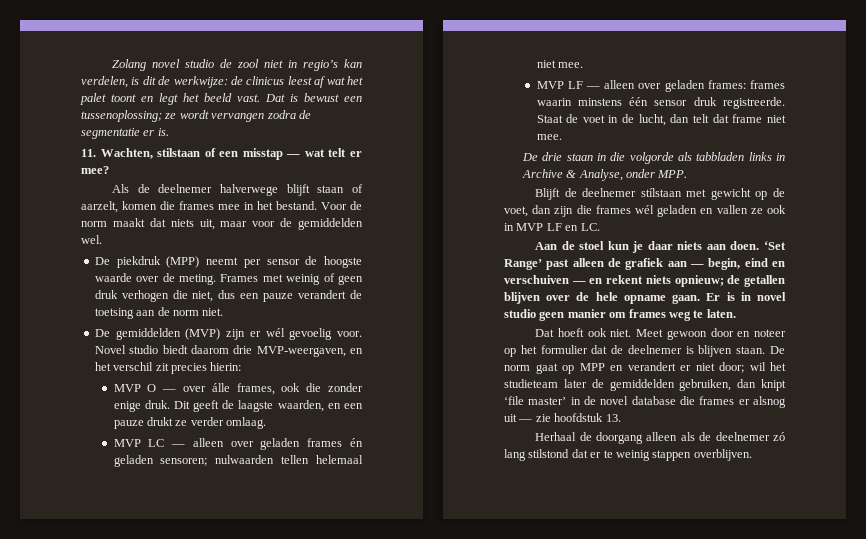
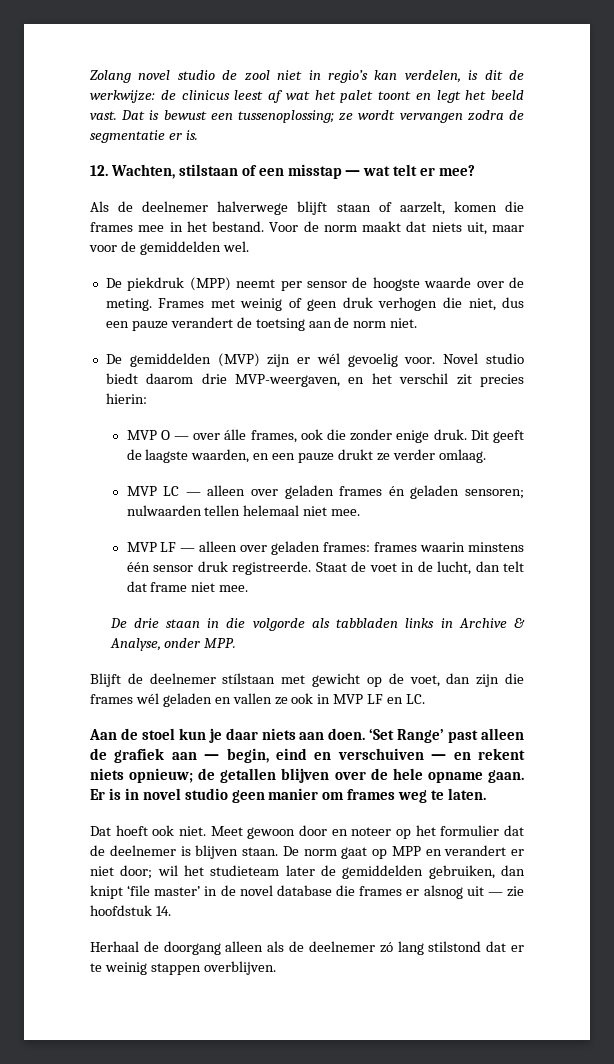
[81,149,96,157] 11. -> [90,165,108,176] 12.
[605,414,621,422] 13. -> [155,906,171,916] 14.

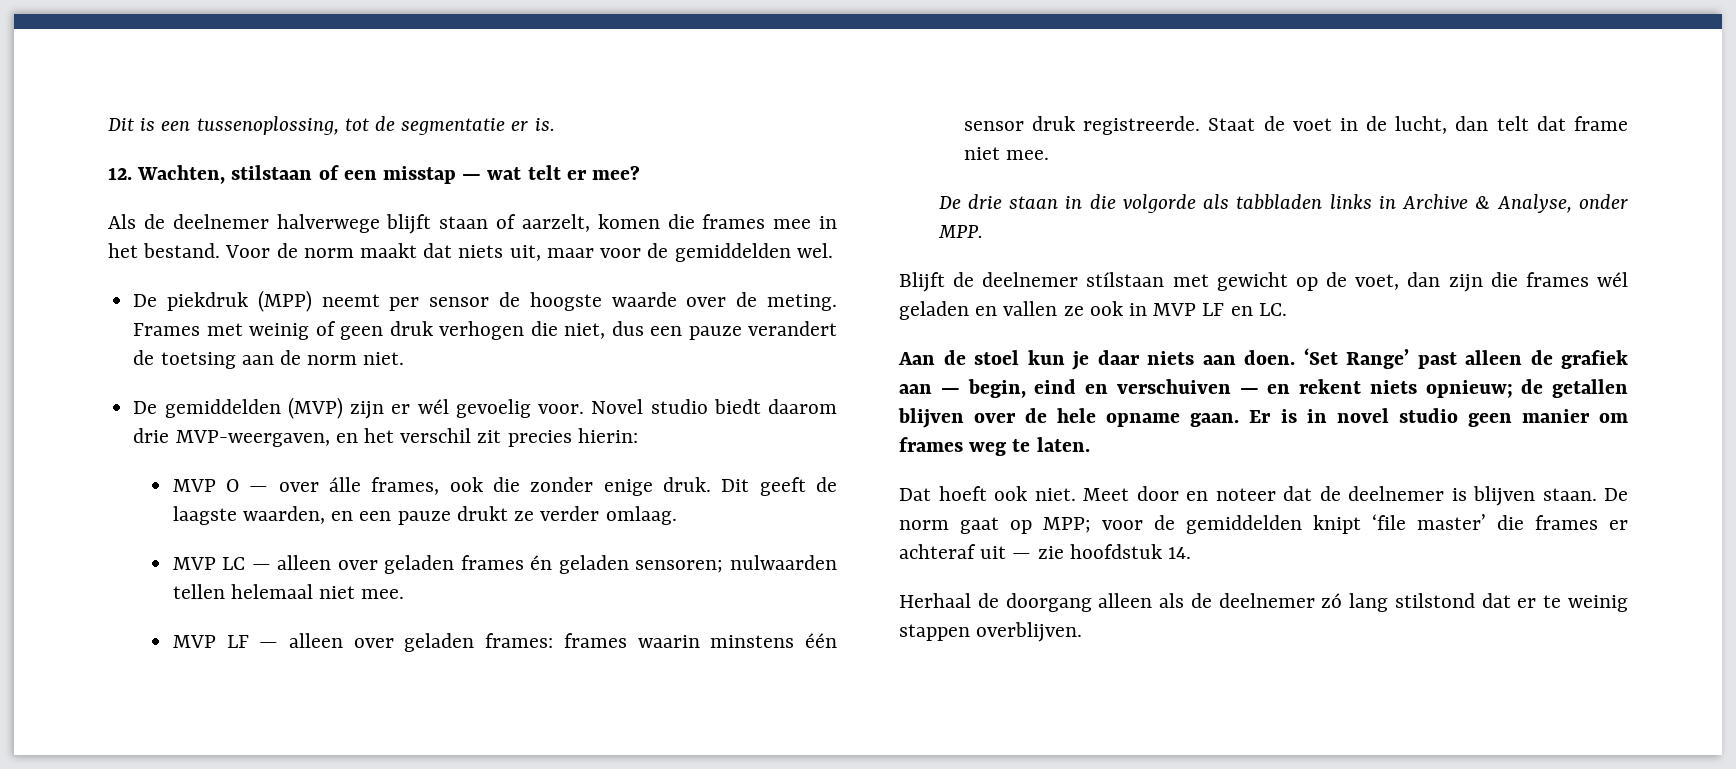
[90,70,524,83] [90,90,524,103] [90,110,504,123] Zolang novel studio de zool niet in regio’s kan verdelen, is dit de werkwijze: de clinicus leest af wat het palet toont en legt het beeld vast. Dat is bewust een tussenoplossing; ze wordt vervangen zodra -> [108,116,369,135] Dit is een tussenoplossing, tot
[247,827,296,839] gewoon -> (1129, 494) none
[396,825,500,839] op het formulier -> (1276, 494) none
[391,845,524,856] [90,865,525,879] [90,885,332,899] MPP en verandert er niet door; wil het studieteam later de gemiddelden gebruiken, dan knipt ‘file master’ in de novel database -> [1043,514,1486,534] MPP; voor de gemiddelden knipt ‘file master’
[423,885,463,899] alsnog -> [899,544,976,559] achteraf

